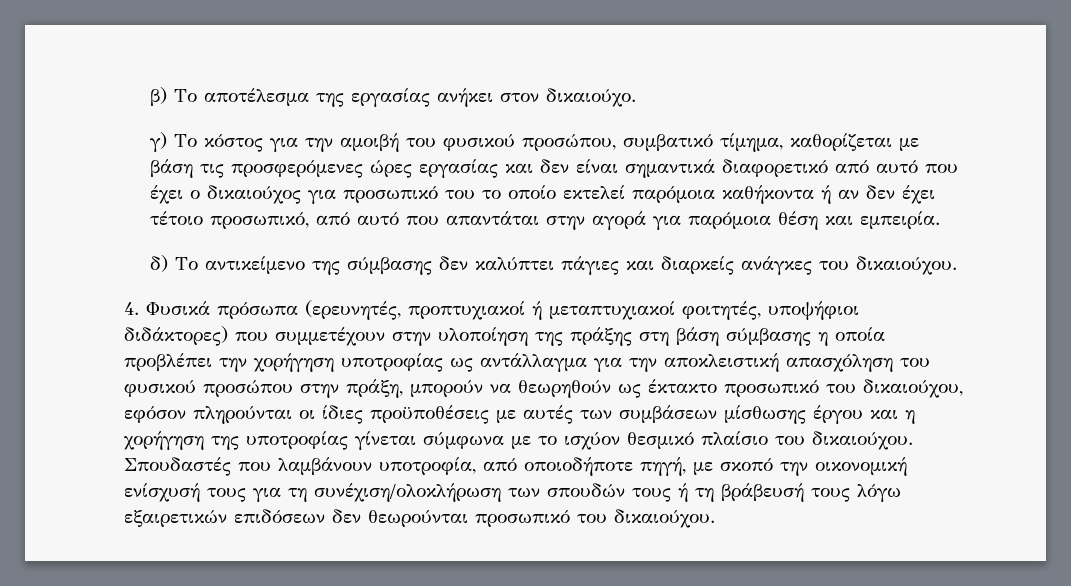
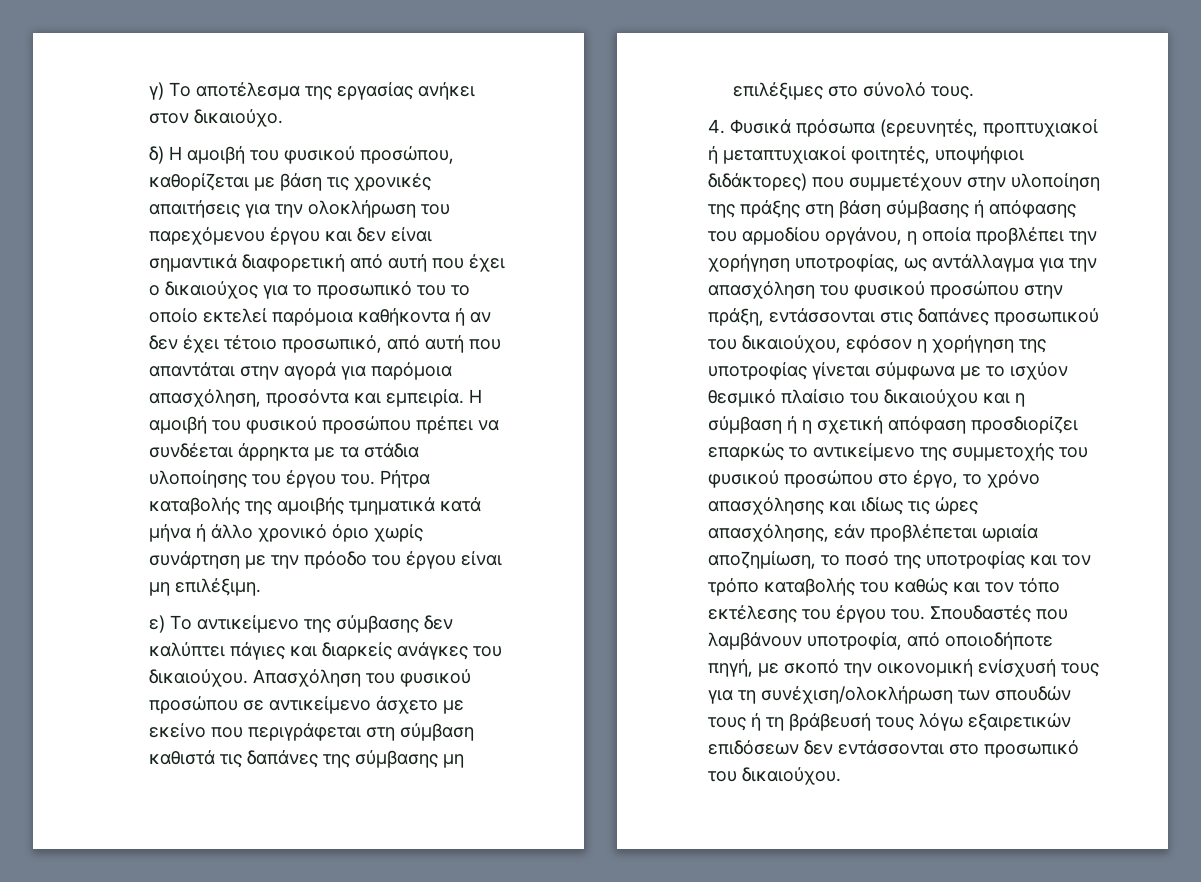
[150,87,168,106] β) -> [148,82,164,100] γ)
[150,132,334,152] γ) Το κόστος για την -> [148,146,182,164] δ) Η
[623,133,784,152] συμβατικό τίμημα, -> (454, 155) none
[231,159,499,178] προσφερόμενες ώρες εργασίας -> [353,173,431,191] [148,200,450,218] [148,227,320,245] χρονικές απαιτήσεις για την ολοκλήρωση του παρεχόμενου έργου
[722,159,919,177] διαφορετικό από αυτό -> [241,254,427,272] διαφορετική από αυτή
(337, 196) none -> [292,285,312,296] το
[357,212,400,226] αυτό -> [424,335,464,353] αυτή
[778,211,819,230] θέση -> [148,389,349,407] απασχόληση, προσόντα
[150,255,169,272] // δ) -> [468,389,482,403] [148,416,499,434] [148,443,419,461] [148,470,430,488] [148,497,481,515] [148,524,423,542] [148,551,502,569] [148,578,261,596] [148,615,165,633] Η αμοιβή του φυσικού προσώπου πρέπει να συνδέεται άρρηκτα με τα στάδια υλοποίησης του έργου του. Ρήτρα καταβολής της αμοιβής τμηματικά κατά μήνα ή άλλο χρονικό όριο χωρίς συνάρτηση με την πρόοδο του έργου είναι μη επιλέξιμη. // ε)
(958, 265) none -> [252,669,471,687] [148,696,464,714] [148,723,474,741] [148,750,464,768] [732,82,974,100] Απασχόληση του φυσικού προσώπου σε αντικείμενο άσχετο με εκείνο που περιγράφεται στη σύμβαση καθιστά τις δαπάνες της σύμβασης μη επιλέξιμες στο σύνολό τους.
(812, 337) none -> [974,200,1077,218] [708,227,903,245] ή απόφασης του αρμοδίου οργάνου,
[341,353,444,372] υποτροφίας -> [795,254,900,272] υποτροφίας,
[664,353,780,372] αποκλειστική -> (1098, 265) none
[410,379,964,398] [124,405,899,424] μπορούν να θεωρηθούν ως έκτακτο προσωπικό του δικαιούχου, εφόσον πληρούνται οι ίδιες προϋποθέσεις με αυτές των συμβάσεων μίσθωσης έργου και -> [769,308,1100,326] [708,335,913,353] εντάσσονται στις δαπάνες προσωπικού του δικαιούχου, εφόσον
[812,431,914,450] δικαιούχου. -> [884,389,1026,407] [708,416,1079,434] [708,443,1089,461] [708,470,1041,488] [708,497,979,515] [708,524,1039,542] [708,551,1092,569] [708,578,1061,596] [708,605,926,623] δικαιούχου και η σύμβαση ή η σχετική απόφαση προσδιορίζει επαρκώς το αντικείμενο της συμμετοχής του φυσικού προσώπου στο έργο, το χρόνο απασχόλησης και ιδίως τις ώρες απασχόλησης, εάν προβλέπεται ωριαία αποζημίωση, το ποσό της υποτροφίας και τον τρόπο καταβολής του καθώς και τον τόπο εκτέλεσης του έργου του.
[368,510,469,527] θεωρούνται -> [838,740,980,755] εντάσσονται στο

